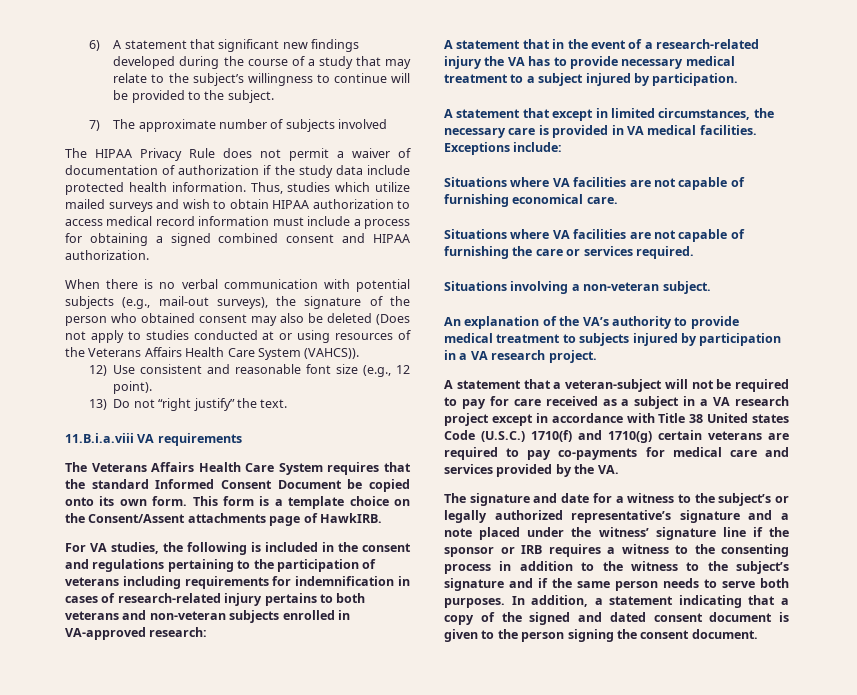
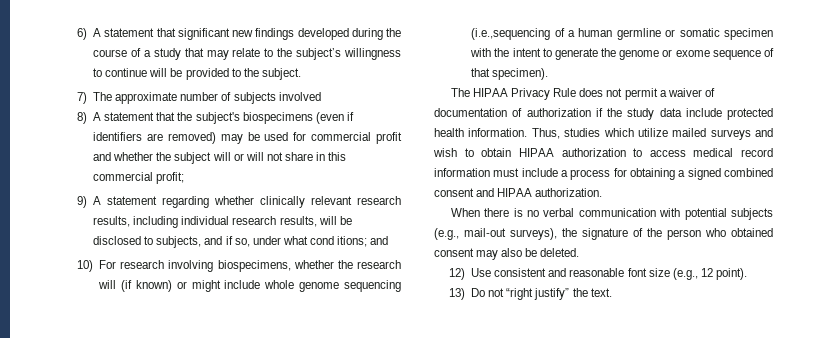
(388, 124) none -> [77,112,354,124] [93,132,402,144] [93,152,347,164] [93,172,185,184] [77,196,401,208] [93,216,352,228] [93,236,389,248] [77,260,402,272] [98,280,401,292] [471,28,773,40] [470,48,774,60] [471,68,549,80] // 8) A statement that the subject's biospecimens (even if identifiers are removed) may be used for commercial profit and whether the subject will or will not share in this commercial profit; // 9) A statement regarding whether clinically relevant research results, including individual research results, will be disclosed to subjects, and if so, under what cond itions; and // 10) For research involving biospecimens, whether the research will (if known) or might include whole genome sequencing (i.e.,sequencing of a human germline or somatic specimen with the intent to generate the genome or exome sequence of that specimen).
[327,313,410,325] [65,330,411,343] [65,347,360,360] deleted (Does not apply to studies conducted at or using resources of the Veterans Affairs Health Care System (VAHCS)). -> [540,248,580,257] deleted.
[65,433,242,446] [65,462,411,475] [65,479,410,492] [65,496,410,509] [65,513,382,526] [65,542,411,555] [65,559,377,572] [65,576,411,589] [65,593,366,606] [65,610,350,623] [65,627,208,640] [444,39,759,49] [444,56,735,69] [444,73,739,86] [444,108,774,121] [444,125,757,138] [444,142,563,155] [444,177,745,190] [444,194,618,207] [444,229,745,242] [444,246,694,259] [444,281,711,294] [444,316,739,329] [444,333,782,346] [444,350,597,363] [444,379,789,392] [444,396,789,409] [444,413,789,426] [444,430,789,443] [444,447,789,460] [444,464,619,477] [444,493,789,506] [444,510,789,523] [444,527,789,540] [444,544,789,557] [444,561,789,574] [444,578,789,591] [444,595,789,608] [444,612,789,625] [444,629,758,642] // 11.B.i.a.viii VA requirements // The Veterans Affairs Health Care System requires that the standard Informed Consent Document be copied onto its own form. This form is a template choice on the Consent/Assent attachments page of HawkIRB. // For VA studies, the following is included in the consent and regulations pertaining to the participation of veterans including requirements for indemnification in cases of research-related injury pertains to both veterans and non-veteran subjects enrolled in VA-approved research: // A statement that in the event of a research-related injury the VA has to provide necessary medical treatment to a subject injured by participation. // A statement that except in limited circumstances, the necessary care is provided in VA medical facilities. Exceptions include: // Situations where VA facilities are not capable of furnishing economical care. // Situations where VA facilities are not capable of furnishing the care or services required. // Situations involving a non-veteran subject. // An explanation of the VA’s authority to provide medical treatment to subjects injured by participation in a VA research project. // A statement that a veteran-subject will not be required to pay for care received as a subject in a VA research project except in accordance with Title 38 United states Code (U.S.C.) 1710(f) and 1710(g) certain veterans are required to pay co-payments for medical care and services provided by the VA. // The signature and date for a witness to the subject’s or legally authorized representative’s signature and a note placed under the witness’ signature line if the sponsor or IRB requires a witness to the consenting process in addition to the witness to the subject’s signature and if the same person needs to serve both purposes. In addition, a statement indicating that a copy of the signed and dated consent document is given to the person signing the consent document. -> (612, 292) none

